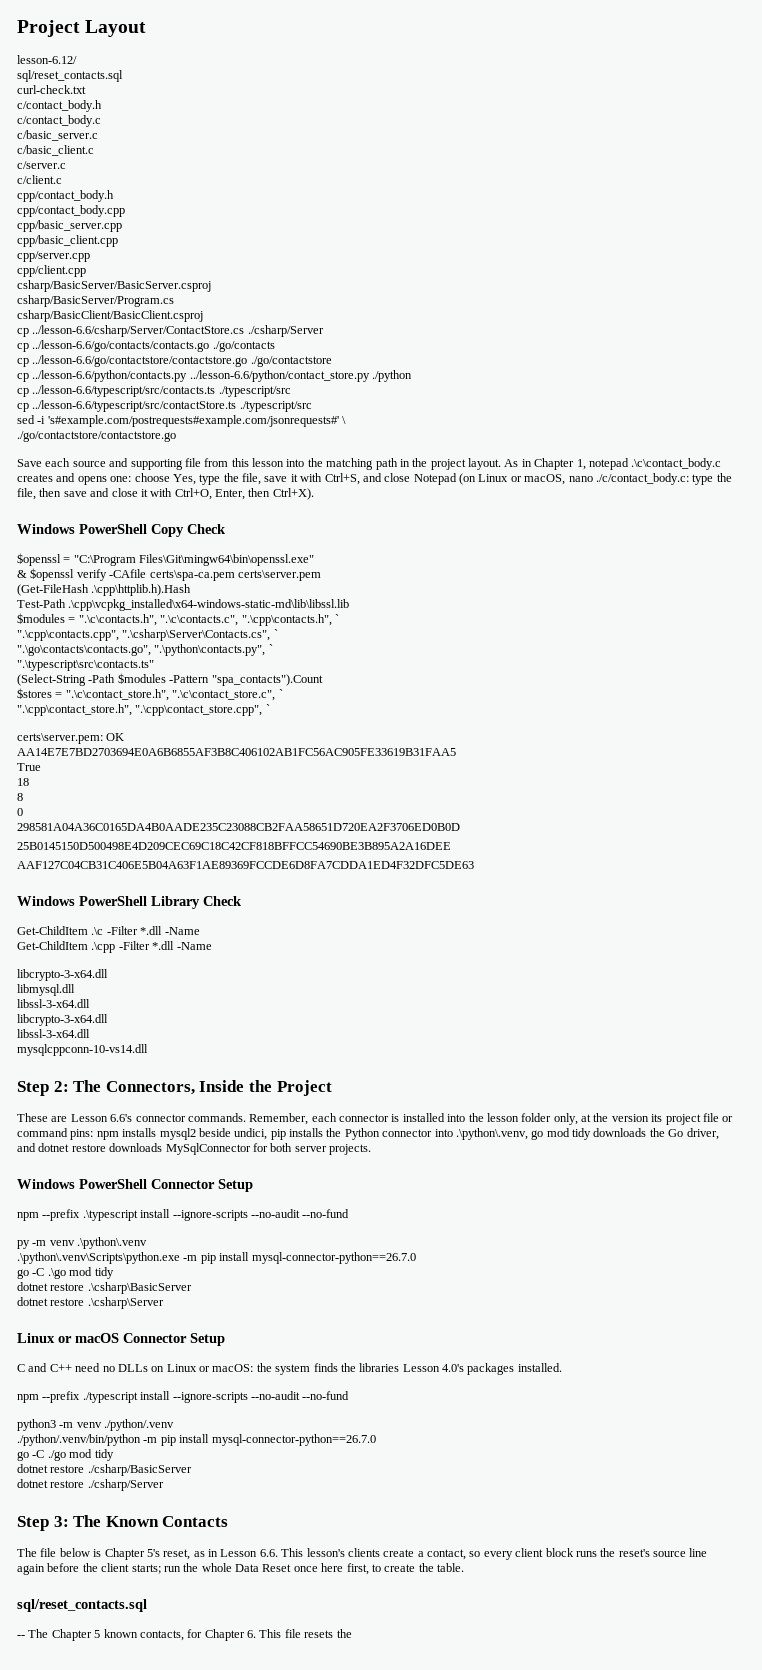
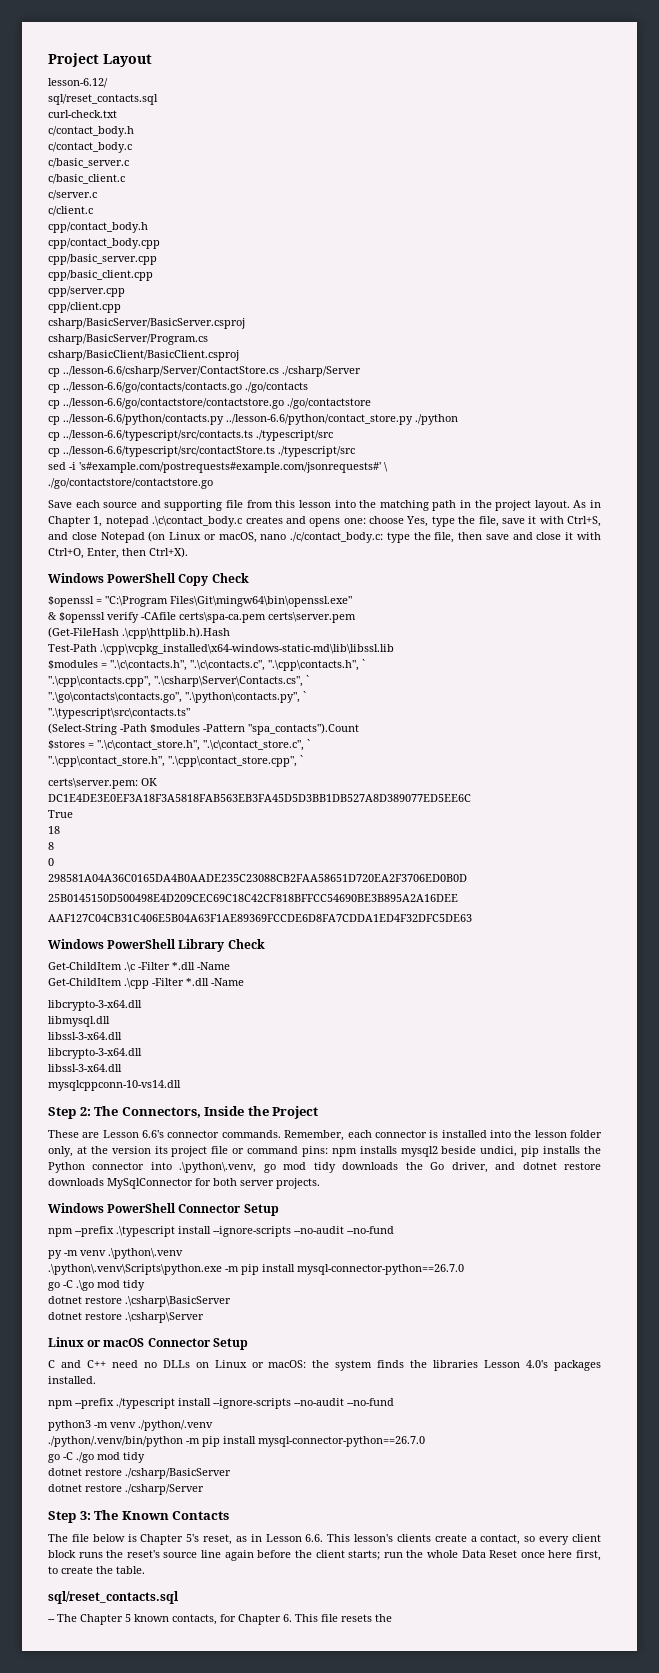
[17,748,456,756] AA14E7E7BD2703694E0A6B6855AF3B8C406102AB1FC56AC905FE33619B31FAA5 -> [48,794,471,802] DC1E4DE3E0EF3A18F3A5818FAB563EB3FA45D5D3BB1DB527A8D389077ED5EE6C

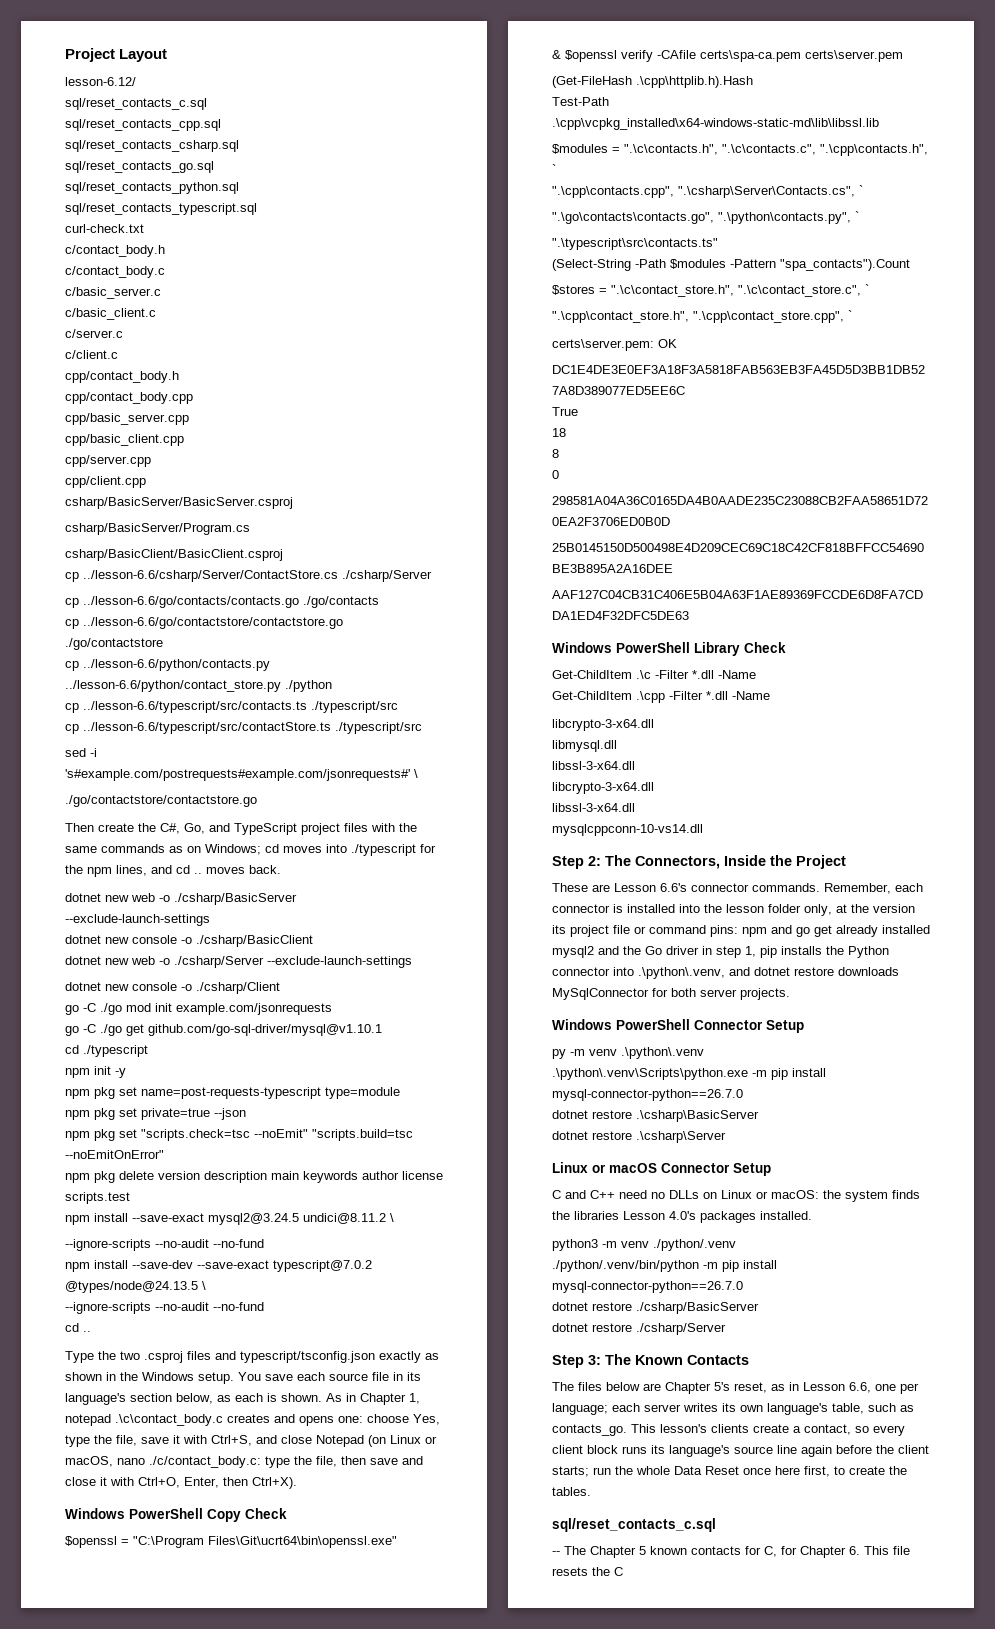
[48,94,158,105] sql/reset_contacts.sql -> [65,98,207,110] [65,119,221,131] [65,140,239,152] [65,161,214,173] [65,182,239,194] [65,203,257,215] sql/reset_contacts_c.sql // sql/reset_contacts_cpp.sql // sql/reset_contacts_csharp.sql // sql/reset_contacts_go.sql // sql/reset_contacts_python.sql // sql/reset_contacts_typescript.sql
[48,500,570,511] Save each source and supporting file from this lesson into the matching path in the project layout. -> [65,823,417,835] [65,844,436,856] [65,865,281,877] [65,893,297,905] [65,914,210,926] [65,935,313,947] [65,956,412,968] [65,982,280,994] [65,1003,332,1015] [65,1024,382,1036] [65,1045,148,1057] [65,1066,126,1078] [65,1087,400,1099] [65,1108,246,1120] [65,1129,413,1141] [65,1150,164,1159] [65,1171,443,1183] [65,1192,130,1204] [65,1213,394,1225] [65,1239,264,1251] [65,1260,372,1272] [65,1281,206,1293] [65,1302,264,1314] [65,1323,91,1332] [65,1351,439,1363] [65,1372,421,1384] [65,1393,322,1405] Then create the C#, Go, and TypeScript project files with the same commands as on Windows; cd moves into ./typescript for the npm lines, and cd .. moves back. // dotnet new web -o ./csharp/BasicServer --exclude-launch-settings // dotnet new console -o ./csharp/BasicClient // dotnet new web -o ./csharp/Server --exclude-launch-settings // dotnet new console -o ./csharp/Client // go -C ./go mod init example.com/jsonrequests // go -C ./go get github.com/go-sql-driver/mysql@v1.10.1 // cd ./typescript // npm init -y // npm pkg set name=post-requests-typescript type=module // npm pkg set private=true --json // npm pkg set "scripts.check=tsc --noEmit" "scripts.build=tsc --noEmitOnError" // npm pkg delete version description main keywords author license scripts.test // npm install --save-exact mysql2@3.24.5 undici@8.11.2 \ // --ignore-scripts --no-audit --no-fund // npm install --save-dev --save-exact typescript@7.0.2 @types/node@24.13.5 \ // --ignore-scripts --no-audit --no-fund // cd .. // Type the two .csproj files and typescript/tsconfig.json exactly as shown in the Windows setup. You save each source file in its language's section below, as each is shown.
[170,596,352,607] Files\Git\mingw64\bin\openssl.exe" -> [208,1536,397,1548] Files\Git\ucrt64\bin\openssl.exe"
[359,1146,518,1157] installs mysql2 beside undici, -> [771,925,930,937] [552,946,756,958] and go get already installed mysql2 and the Go driver in step 1,
[263,1162,488,1173] go mod tidy downloads the Go driver, -> (725, 973) none
[48,1226,394,1237] // npm --prefix .\typescript install --ignore-scripts --no-audit --no-fund -> (804, 1026) none
[48,1280,145,1291] // go -C .\go mod tidy -> (743, 1095) none
[48,1398,394,1409] // npm --prefix ./typescript install --ignore-scripts --no-audit --no-fund -> (812, 1215) none
[48,1452,145,1463] // go -C ./go mod tidy -> (743, 1287) none
[71,1534,137,1542] file below is -> [578,1382,661,1391] files below are
[305,1534,324,1542] 6.6. -> [849,1382,919,1394] [552,1403,914,1415] [552,1424,627,1436] 6.6, one per language; each server writes its own language's table, such as contacts_go.
[106,1550,160,1558] the reset's -> [651,1445,730,1457] its language's
[116,1566,145,1574] [48,1591,179,1604] table. // sql/reset_contacts.sql -> [552,1487,591,1496] [552,1518,716,1532] tables. // sql/reset_contacts_c.sql
[172,1614,217,1625] contacts, -> [691,1546,777,1557] contacts for C,
(392, 1618) none -> [614,1567,623,1576] C

